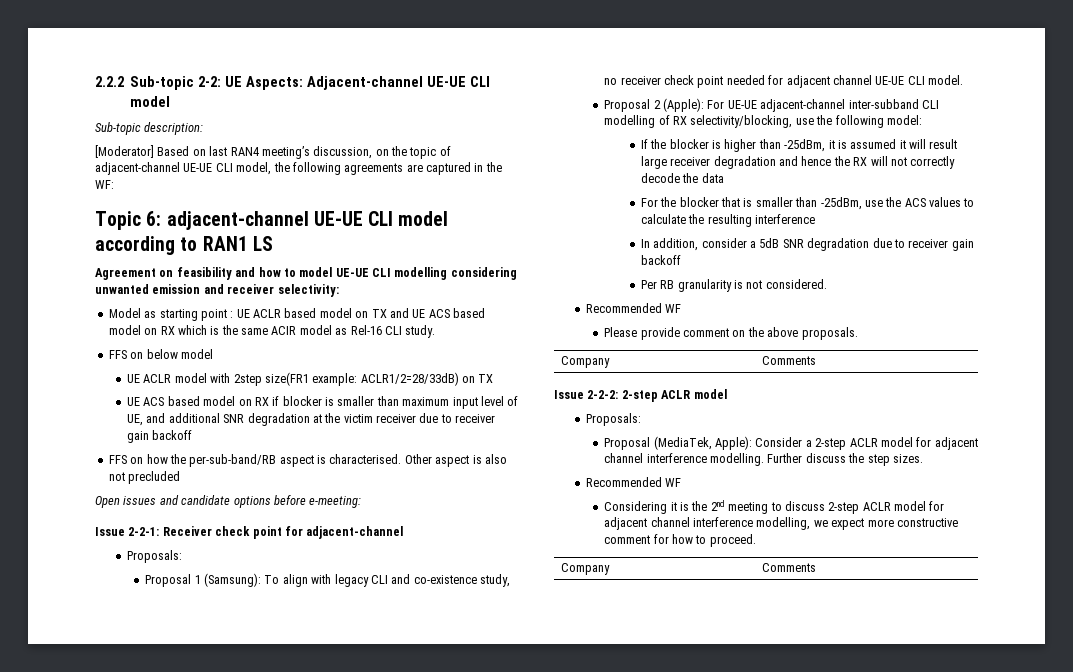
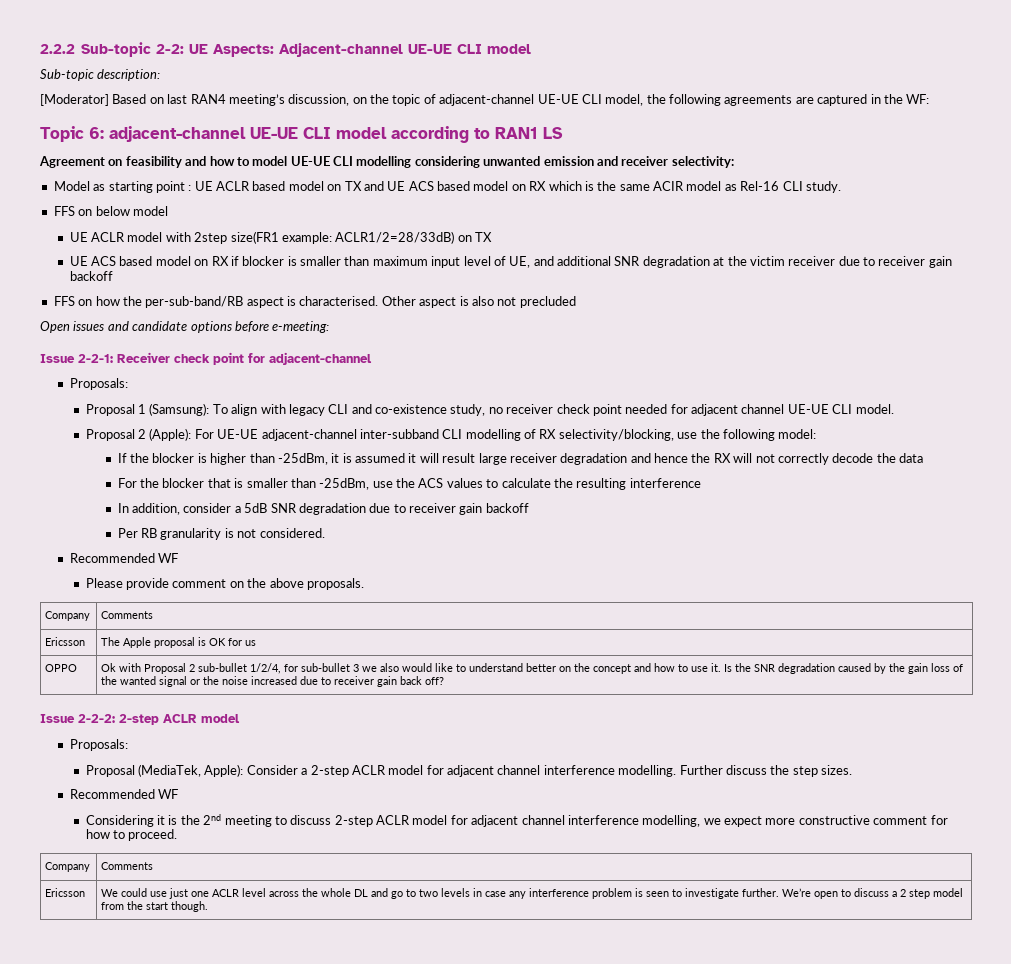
(816, 360) none -> [45,637,86,646] [101,637,257,648] [45,664,78,672] [101,663,964,674] [101,676,445,687] // Ericsson | The Apple proposal is OK for us // OPPO | Ok with Proposal 2 sub-bullet 1/2/4, for sub-bullet 3 we also would like to understand better on the concept and how to use it. Is the SNR degradation caused by the gain loss of the wanted signal or the noise increased due to receiver gain back off?
(816, 567) none -> [45,888,86,897] [101,888,964,899] [101,901,209,912] // Ericsson | We could use just one ACLR level across the whole DL and go to two levels in case any interference problem is seen to investigate further. We’re open to discuss a 2 step model from the start though.

